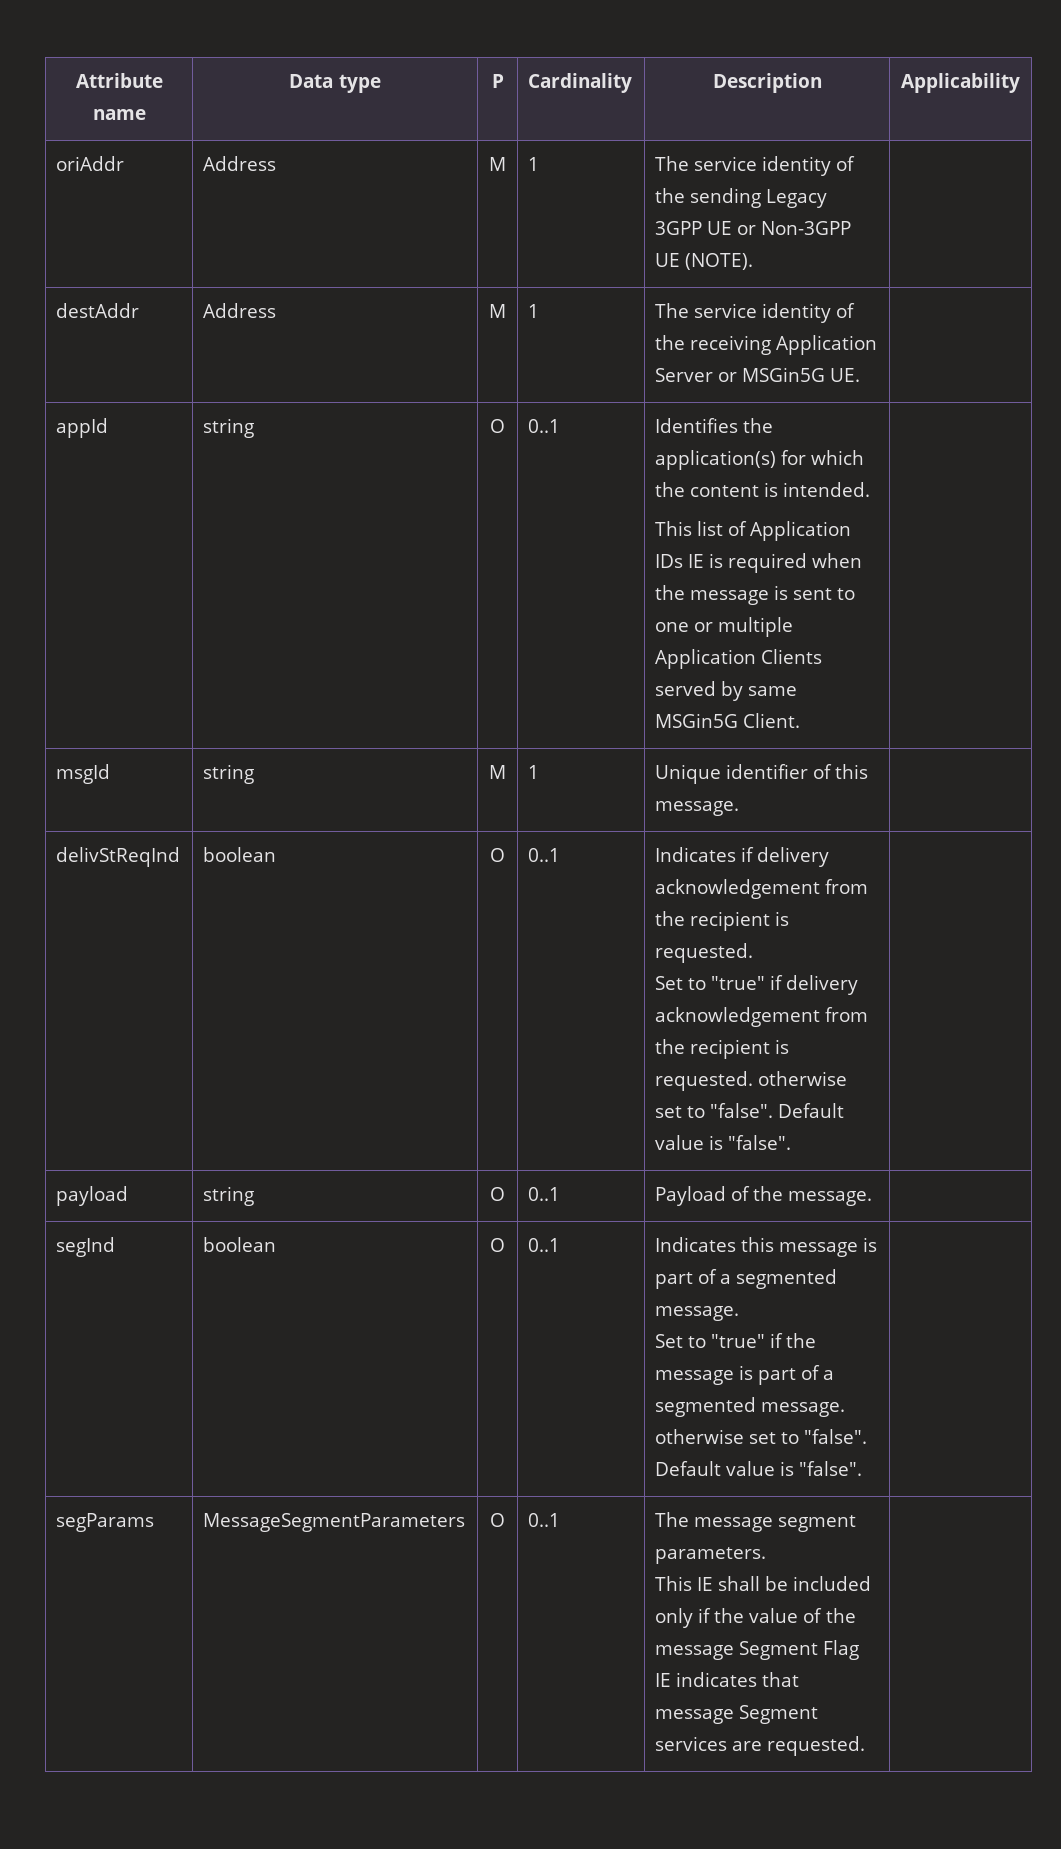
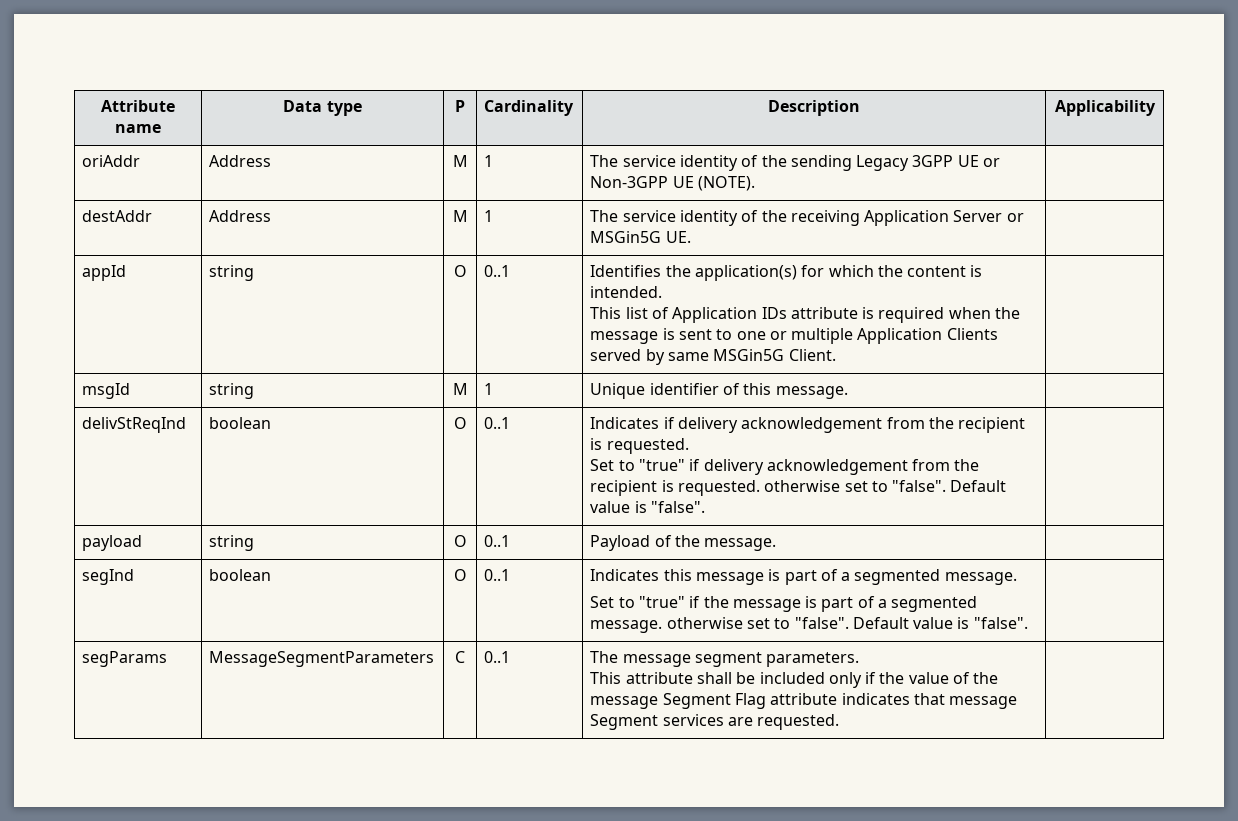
[688,554,705,568] IE -> [790,307,858,319] attribute
[490,1513,505,1527] O -> [455,651,465,663] C
[697,1577,714,1591] IE -> [625,672,693,684] attribute
[654,1673,671,1687] IE -> [770,693,838,705] attribute

